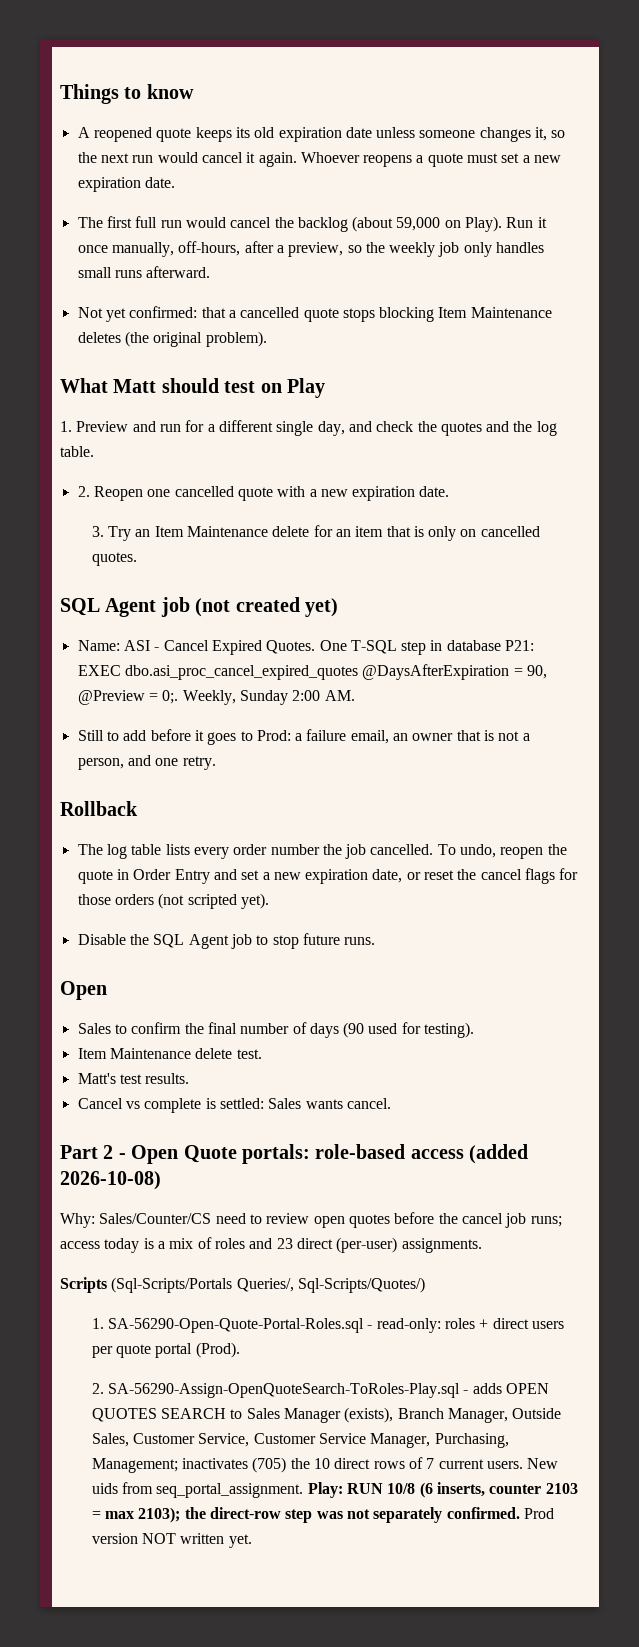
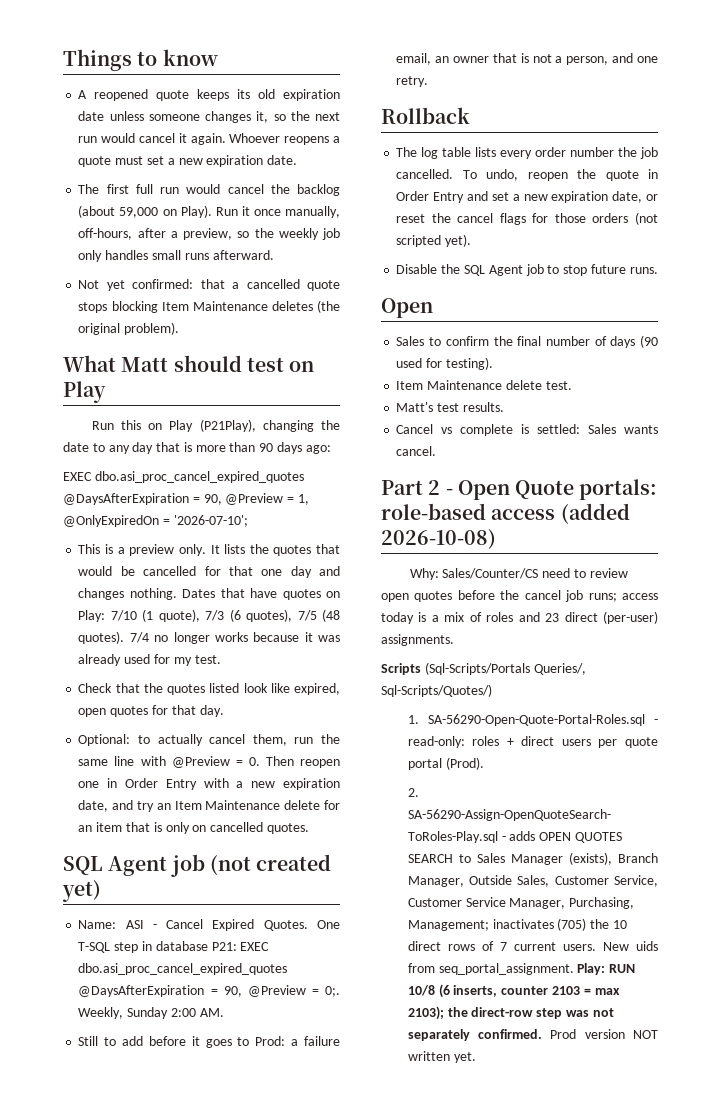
[60,420,557,436] [60,446,94,457] [77,486,273,501] 1. Preview and run for a different single day, and check the quotes and the log table. // 2. Reopen one cancelled quote -> [91,419,340,432] [63,442,331,454] [63,471,304,483] [63,493,309,505] [63,515,248,527] [78,544,341,556] [78,566,340,578] [78,588,341,600] [78,609,340,622] [78,631,340,644] [78,654,221,666] [78,683,340,695] [78,705,224,717] [78,734,340,746] [78,756,340,768] [78,778,197,790] Run this on Play (P21Play), changing the date to any day that is more than 90 days ago: // EXEC dbo.asi_proc_cancel_expired_quotes @DaysAfterExpiration = 90, @Preview = 1, @OnlyExpiredOn = '2026-07-10'; // This is a preview only. It lists the quotes that would be cancelled for that one day and changes nothing. Dates that have quotes on Play: 7/10 (1 quote), 7/3 (6 quotes), 7/5 (48 quotes). 7/4 no longer works because it was already used for my test. // Check that the quotes listed look like expired, open quotes for that day. // Optional: to actually cancel them, run the same line with @Preview = 0. Then reopen one in Order Entry
[419,486,450,497] [91,526,131,541] date. // 3. Try -> [78,800,154,812] date, and try

